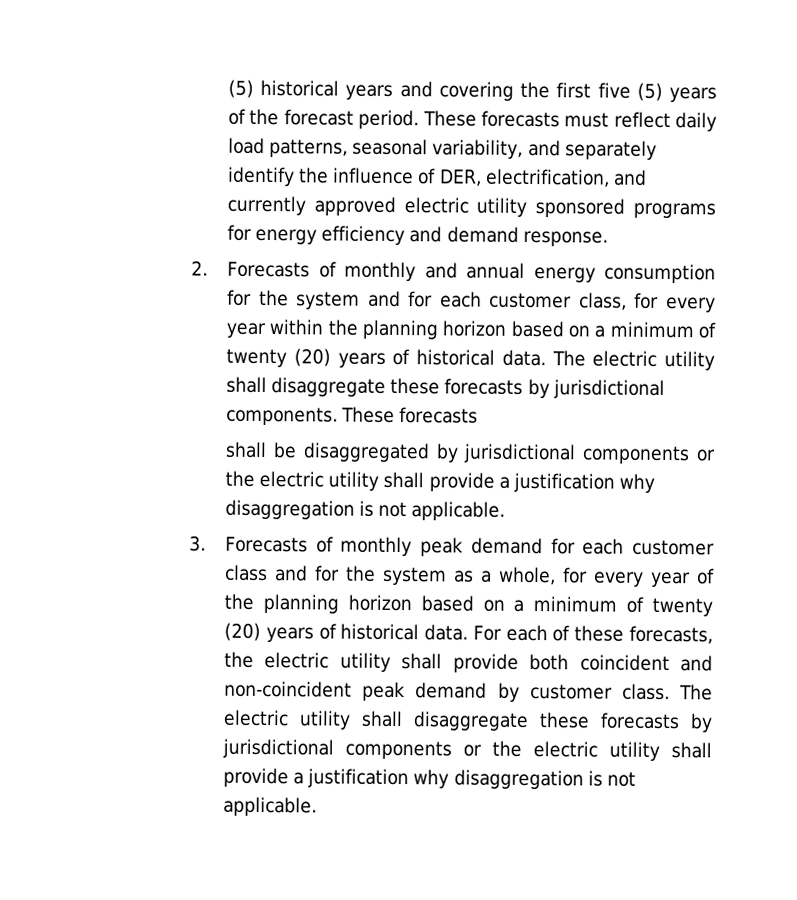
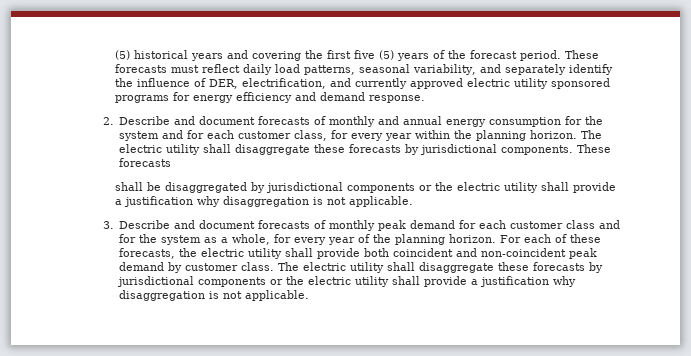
[227,261,311,278] Forecasts -> [119,116,311,125] Describe and document forecasts
[442,320,717,339] [226,348,546,368] horizon based on a minimum of twenty (20) years of historical data. -> [530,130,578,139] horizon.
[225,536,309,553] Forecasts -> [119,220,311,229] Describe and document forecasts
[347,594,713,617] [224,622,469,643] horizon based on a minimum of twenty (20) years of historical data. -> [449,234,497,243] horizon.

